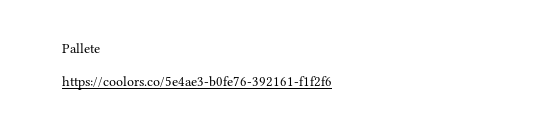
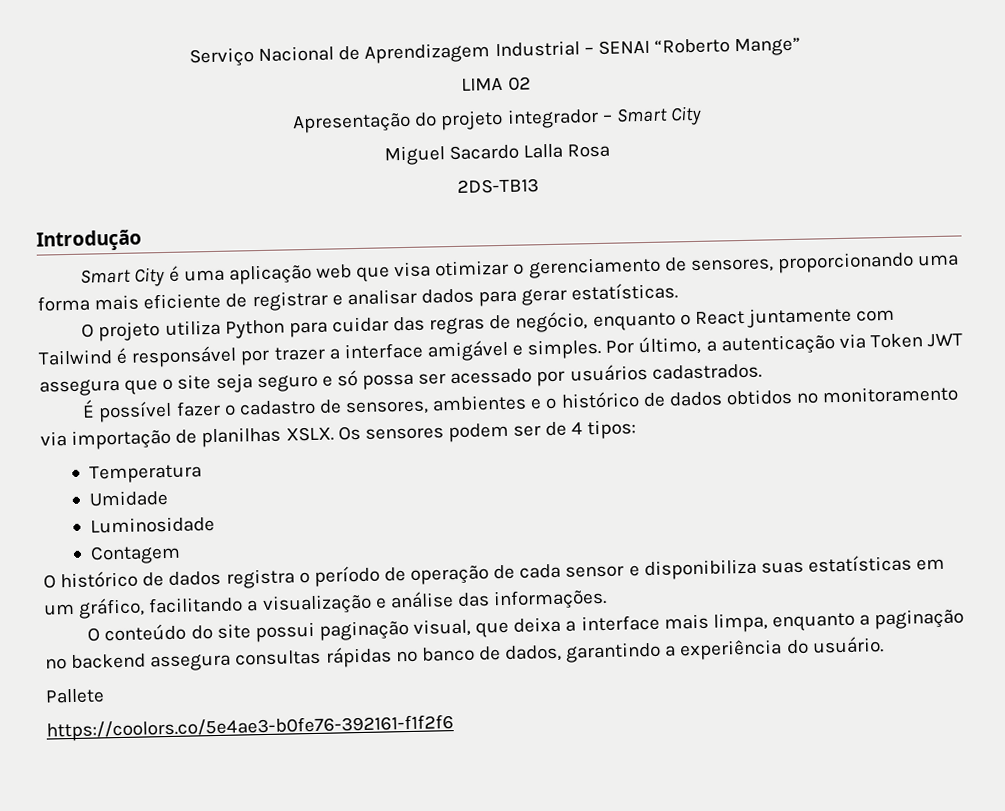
(62, 48) none -> [188,37,802,68] [461,76,531,91] [292,105,702,134] [383,143,611,166] [457,178,539,194] [36,229,142,252] [80,251,960,287] [37,282,679,312] [81,306,896,342] [38,333,964,368] [39,363,762,397] [82,385,959,423] [40,419,637,450] [88,464,202,484] [88,489,168,507] [89,516,215,534] [89,544,181,565] [43,554,946,589] [44,588,608,619] [87,608,965,643] [45,636,884,672] Serviço Nacional de Aprendizagem Industrial – SENAI “Roberto Mange” // LIMA 02 // Apresentação do projeto integrador – Smart City // Miguel Sacardo Lalla Rosa // 2DS-TB13 // Introdução // Smart City é uma aplicação web que visa otimizar o gerenciamento de sensores, proporcionando uma forma mais eficiente de registrar e analisar dados para gerar estatísticas. // O projeto utiliza Python para cuidar das regras de negócio, enquanto o React juntamente com Tailwind é responsável por trazer a interface amigável e simples. Por último, a autenticação via Token JWT assegura que o site seja seguro e só possa ser acessado por usuários cadastrados. // É possível fazer o cadastro de sensores, ambientes e o histórico de dados obtidos no monitoramento via importação de planilhas XSLX. Os sensores podem ser de 4 tipos: // Temperatura // Umidade // Luminosidade // Contagem // O histórico de dados registra o período de operação de cada sensor e disponibiliza suas estatísticas em um gráfico, facilitando a visualização e análise das informações. // O conteúdo do site possui paginação visual, que deixa a interface mais limpa, enquanto a paginação no backend assegura consultas rápidas no banco de dados, garantindo a experiência do usuário. //

